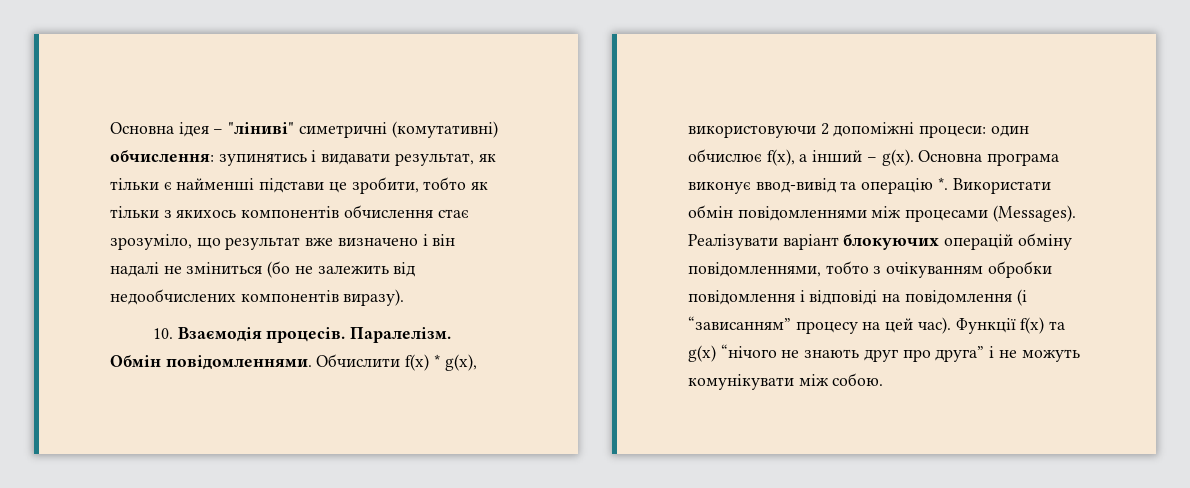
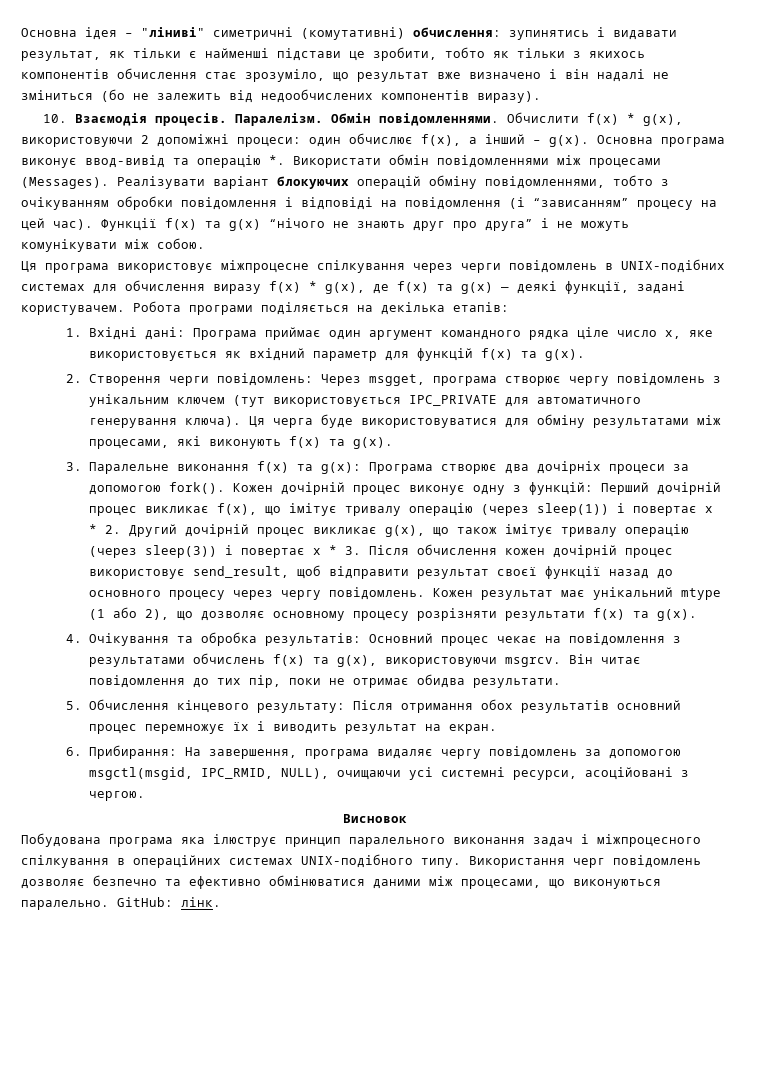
(884, 379) none -> [21,259,725,273] [21,280,685,294] [21,301,509,315] [66,327,713,340] [88,348,585,361] [66,373,721,386] [88,394,641,407] [88,414,721,428] [88,436,393,449] [66,461,689,474] [88,482,721,495] [88,503,713,516] [88,524,689,537] [88,544,673,558] [88,565,673,579] [88,587,721,600] [88,607,697,621] [66,632,681,646] [88,653,641,667] [88,674,561,688] [66,699,681,713] [88,721,497,734] [66,745,681,759] [88,767,689,780] [88,791,145,801] [342,814,407,823] [21,833,701,847] [21,854,701,868] [21,875,661,889] [21,897,221,910] // Ця програма використовує міжпроцесне спілкування через черги повідомлень в UNIX-подібних системах для обчислення виразу f(x) * g(x), де f(x) та g(x) — деякі функції, задані користувачем. Робота програми поділяється на декілька етапів: // 1. Вхідні дані: Програма приймає один аргумент командного рядка ціле число x, яке використовується як вхідний параметр для функцій f(x) та g(x). // 2. Створення черги повідомлень: Через msgget, програма створює чергу повідомлень з унікальним ключем (тут використовується IPC_PRIVATE для автоматичного генерування ключа). Ця черга буде використовуватися для обміну результатами між процесами, які виконують f(x) та g(x). // 3. Паралельне виконання f(x) та g(x): Програма створює два дочірніх процеси за допомогою fork(). Кожен дочірній процес виконує одну з функцій: Перший дочірній процес викликає f(x), що імітує тривалу операцію (через sleep(1)) і повертає x * 2. Другий дочірній процес викликає g(x), що також імітує тривалу операцію (через sleep(3)) і повертає x * 3. Після обчислення кожен дочірній процес використовує send_result, щоб відправити результат своєї функції назад до основного процесу через чергу повідомлень. Кожен результат має унікальний mtype (1 або 2), що дозволяє основному процесу розрізняти результати f(x) та g(x). // 4. Очікування та обробка результатів: Основний процес чекає на повідомлення з результатами обчислень f(x) та g(x), використовуючи msgrcv. Він читає повідомлення до тих пір, поки не отримає обидва результати. // 5. Обчислення кінцевого результату: Після отримання обох результатів основний процес перемножує їх і виводить результат на екран. // 6. Прибирання: На завершення, програма видаляє чергу повідомлень за допомогою msgctl(msgid, IPC_RMID, NULL), очищаючи усі системні ресурси, асоційовані з чергою. // Висновок // Побудована програма яка ілюструє принцип паралельного виконання задач і міжпроцесного спілкування в операційних системах UNIX-подібного типу. Використання черг повідомлень дозволяє безпечно та ефективно обмінюватися даними між процесами, що виконуються паралельно. GitHub: лінк.

